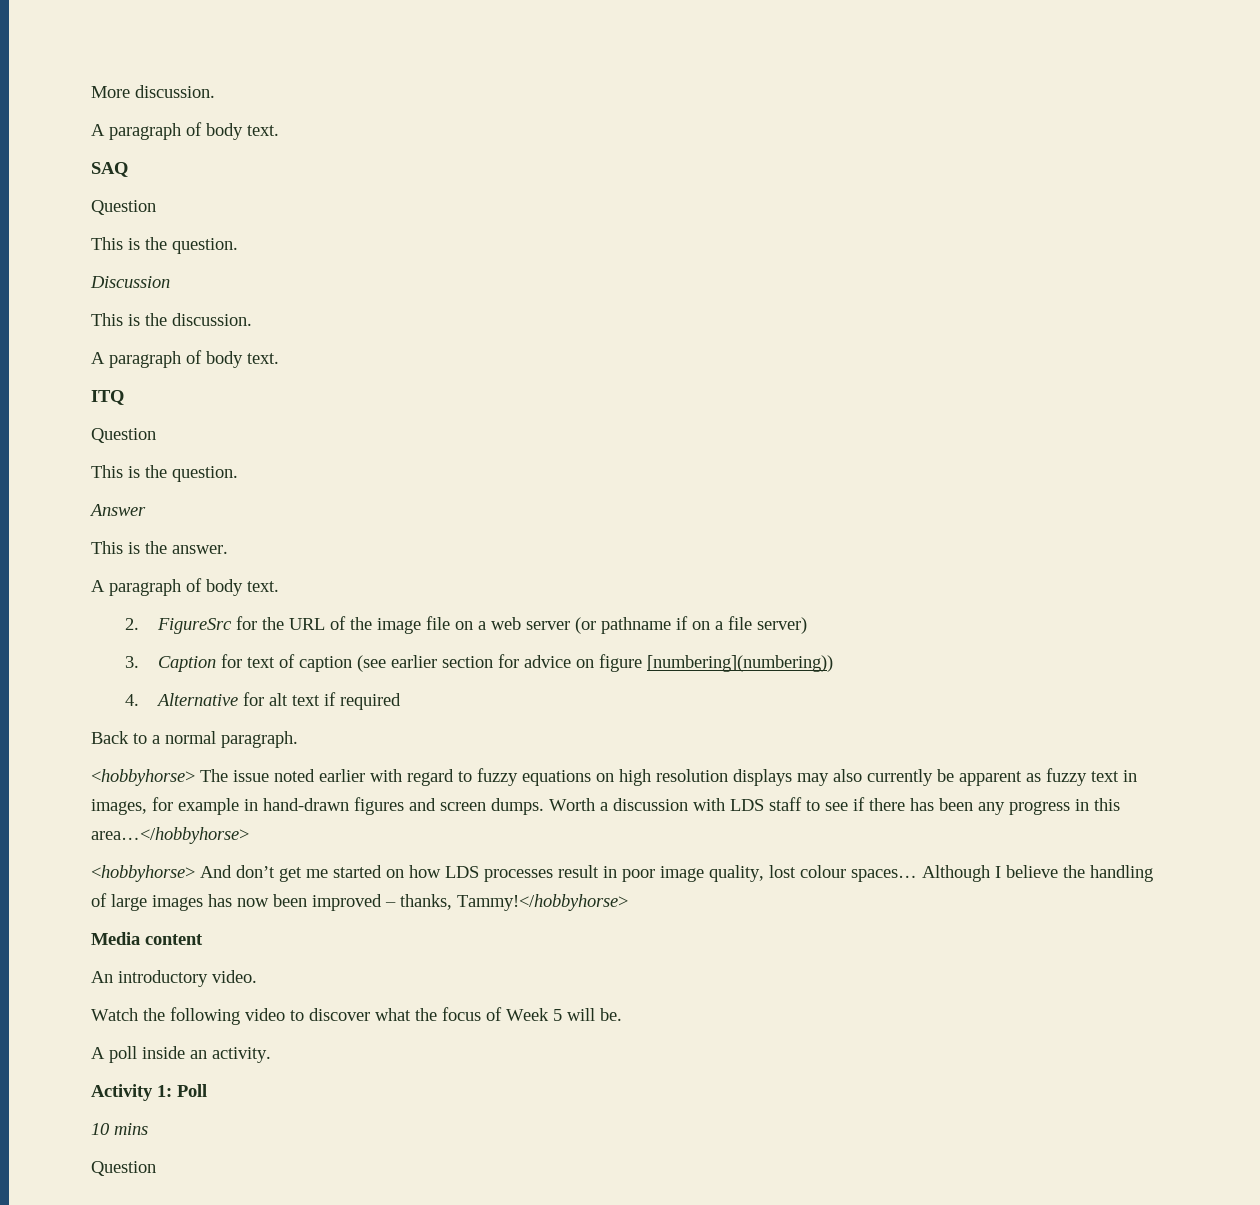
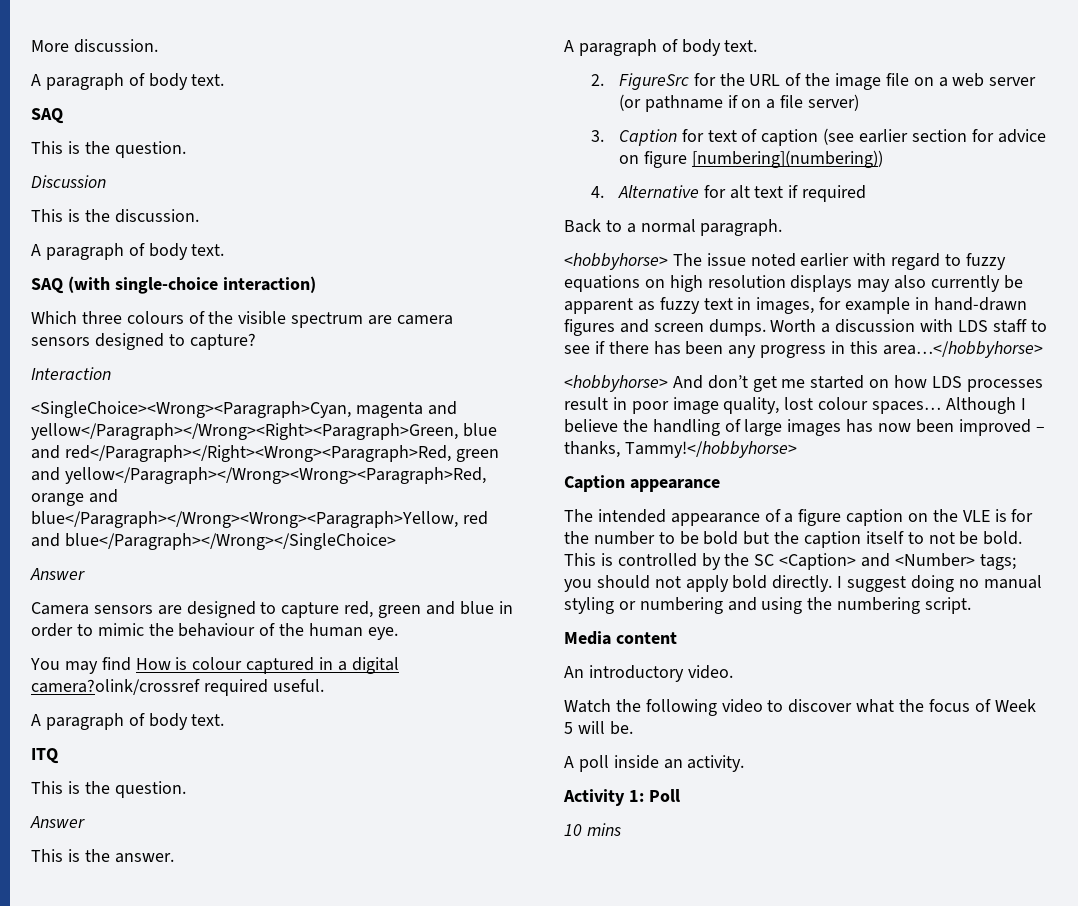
[91,200,156,215] // Question -> (64, 116) none
(279, 358) none -> [31,276,316,294] [31,311,453,328] [31,333,256,350] [31,367,111,380] [31,401,457,418] [31,423,497,440] [31,445,499,462] [31,467,486,484] [31,489,118,506] [31,511,488,528] [31,533,396,550] [30,568,85,580] [31,601,513,618] [31,623,398,640] [30,657,399,674] [31,679,324,696] [31,713,225,730] // SAQ (with single-choice interaction) // Which three colours of the visible spectrum are camera sensors designed to capture? // Interaction // <SingleChoice><Wrong><Paragraph>Cyan, magenta and yellow</Paragraph></Wrong><Right><Paragraph>Green, blue and red</Paragraph></Right><Wrong><Paragraph>Red, green and yellow</Paragraph></Wrong><Wrong><Paragraph>Red, orange and blue</Paragraph></Wrong><Wrong><Paragraph>Yellow, red and blue</Paragraph></Wrong></SingleChoice> // Answer // Camera sensors are designed to capture red, green and blue in order to mimic the behaviour of the human eye. // You may find How is colour captured in a digital camera?olink/crossref required useful. // A paragraph of body text.
[91,428,156,443] // Question -> (59, 756) none
(628, 902) none -> [564,475,720,492] [564,509,1034,526] [564,531,1023,548] [564,553,1016,570] [564,575,1042,592] [564,597,972,614] // Caption appearance // The intended appearance of a figure caption on the VLE is for the number to be bold but the caption itself to not be bold. This is controlled by the SC <Caption> and <Number> tags; you should not apply bold directly. I suggest doing no manual styling or numbering and using the numbering script.
[91,1161,156,1176] // Question -> (621, 829) none

